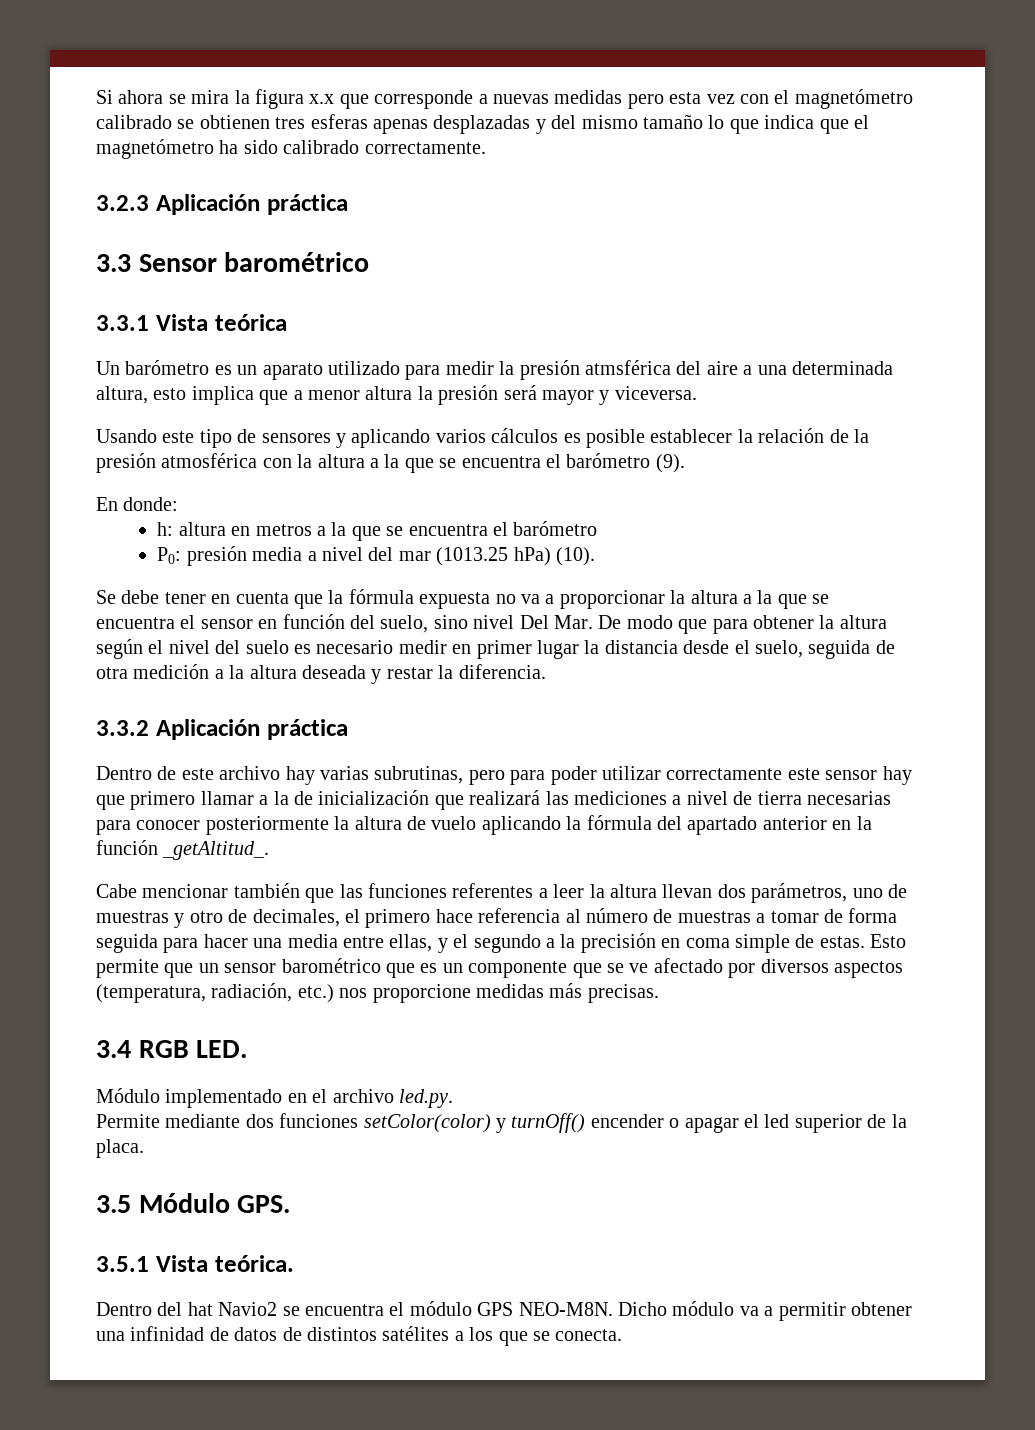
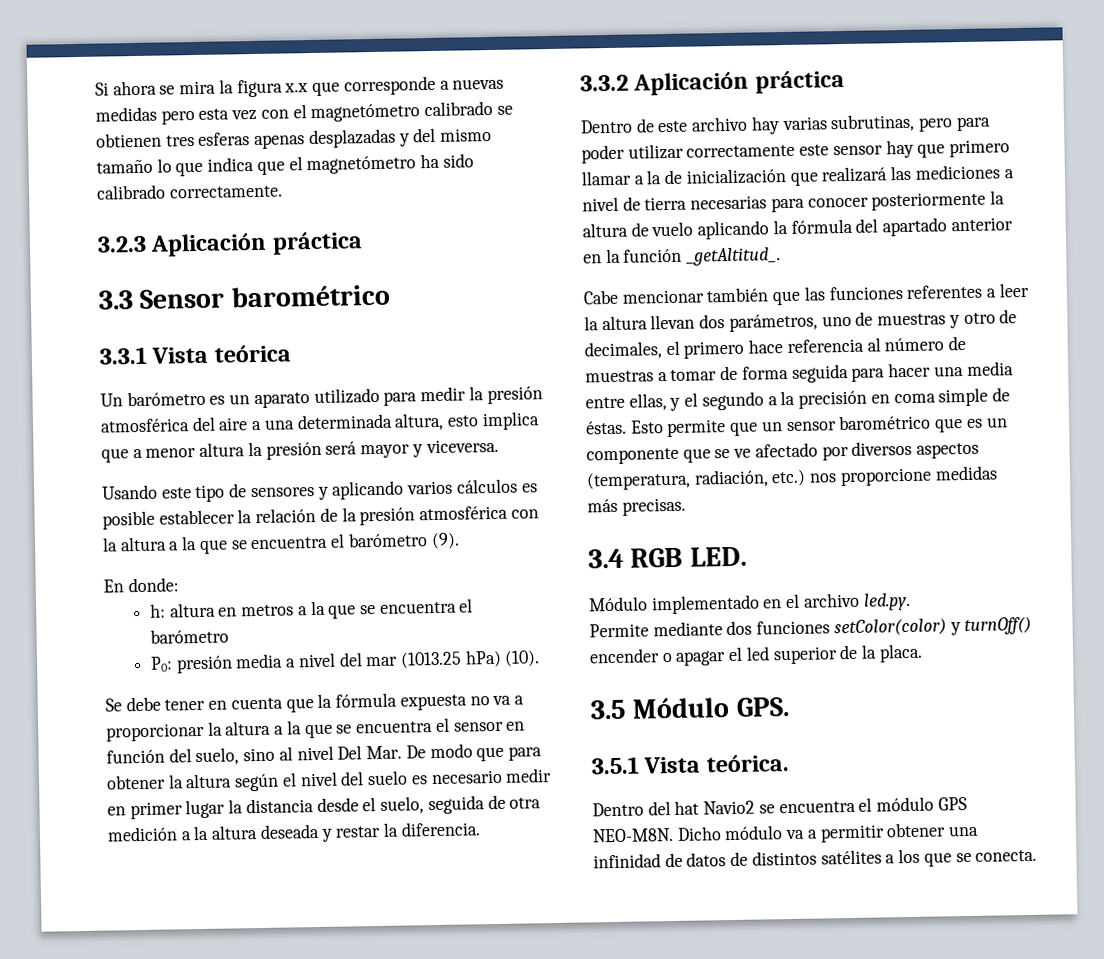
[584,360,671,375] atmsférica -> [100,418,190,433] atmosférica
(468, 622) none -> [278,746,293,761] al
[819,936,865,948] estas. -> [586,420,627,435] éstas.

